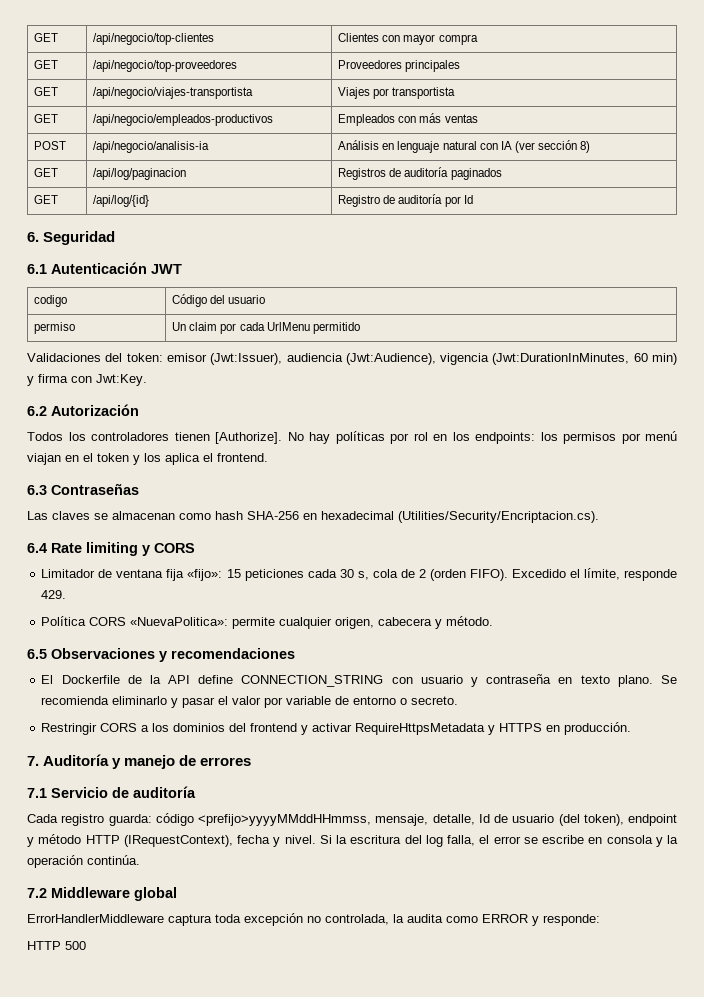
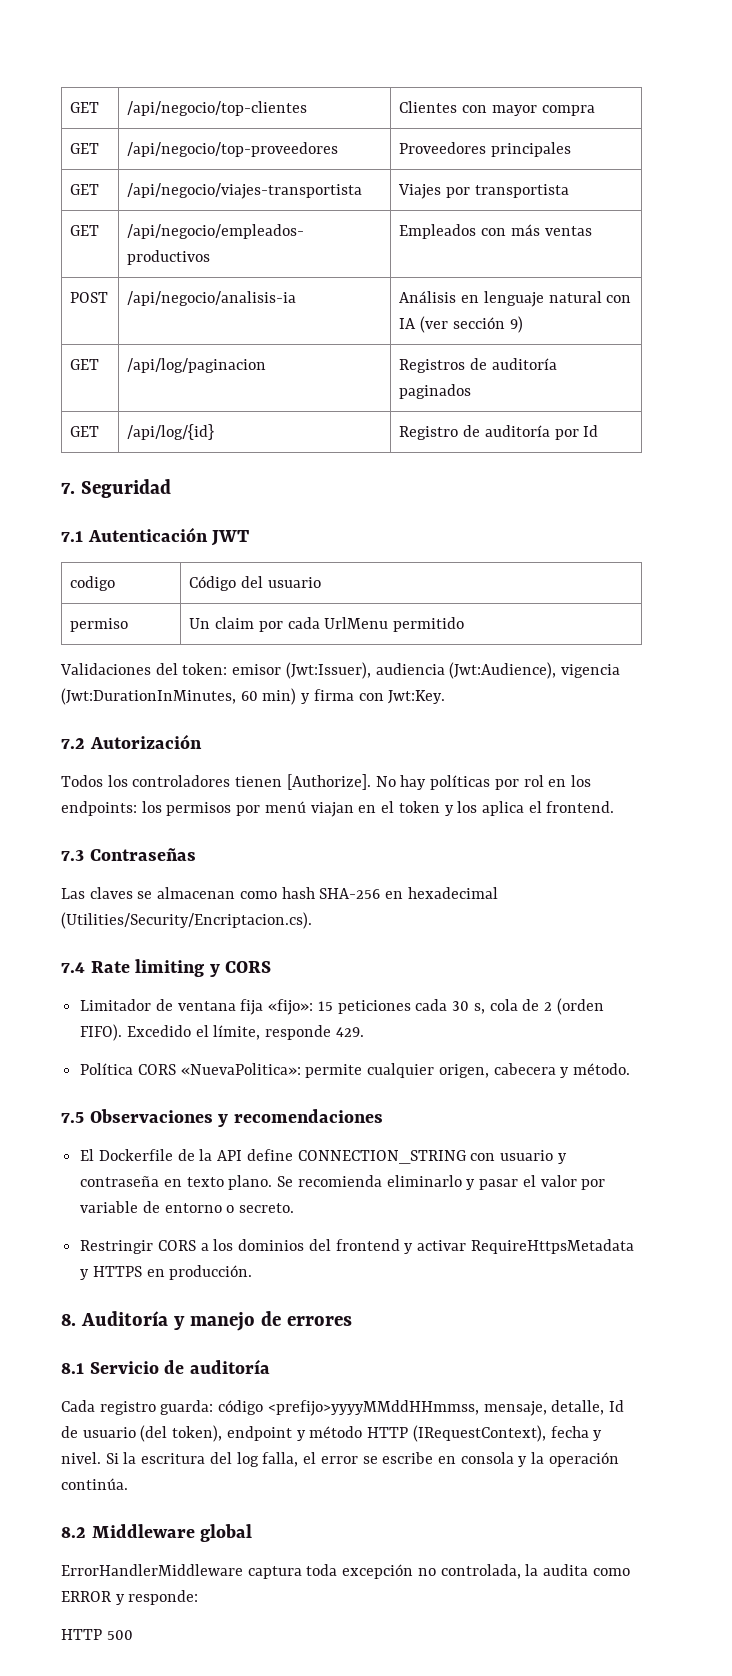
[580,141,591,153] 8) -> [509,316,523,333] 9)
[27,232,39,242] 6. -> [61,482,75,494] 7.
[27,264,47,274] 6.1 -> [61,531,83,542] 7.1
[27,406,47,416] 6.2 -> [61,738,85,749] 7.2
[27,485,47,495] 6.3 -> [61,850,84,861] 7.3
[27,543,47,553] 6.4 -> [61,962,85,973] 7.4
[27,649,47,659] 6.5 -> [61,1112,84,1123] 7.5
[27,756,39,766] 7. -> [61,1313,76,1326] 8.
[27,788,47,798] 7.1 -> [61,1363,84,1374] 8.1
[27,888,47,898] 7.2 -> [61,1527,86,1538] 8.2

